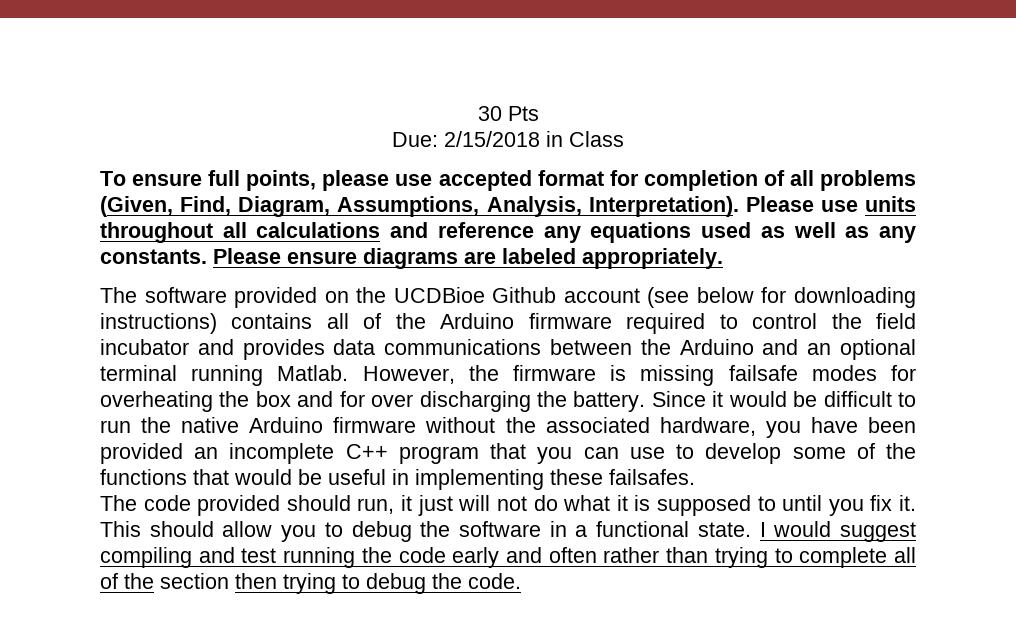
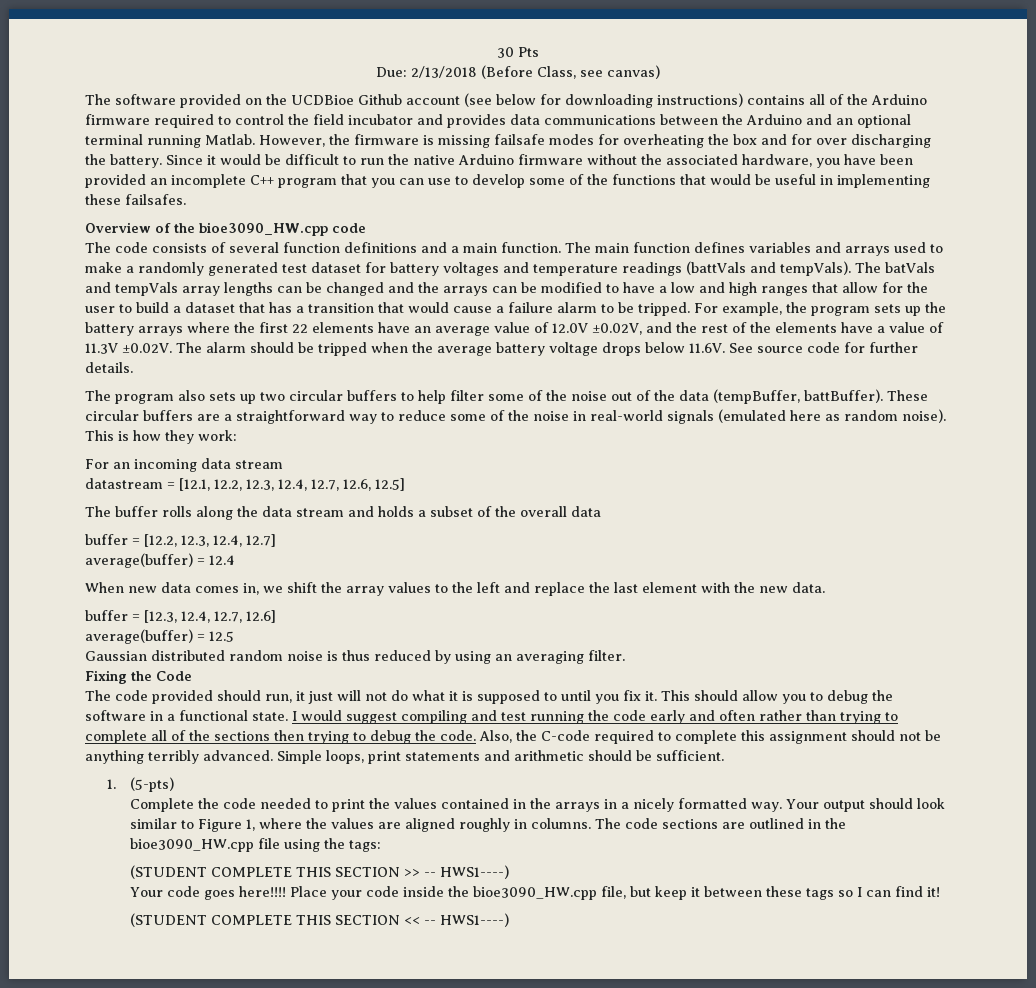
[444,131,624,147] [100,170,917,191] [100,196,916,217] [100,222,917,243] [100,248,723,269] 2/15/2018 in Class // To ensure full points, please use accepted format for completion of all problems (Given, Find, Diagram, Assumptions, Analysis, Interpretation). Please use units throughout all calculations and reference any equations used as well as any constants. Please ensure diagrams are labeled appropriately. -> [411,65,660,79] 2/13/2018 (Before Class, see canvas)
(695, 477) none -> [85,222,366,236] [85,242,943,256] [85,261,935,276] [85,282,928,296] [85,302,946,316] [85,322,944,336] [85,342,918,356] [85,362,133,373] [85,389,928,404] [85,409,946,424] [85,430,237,444] [85,458,283,472] [85,478,405,491] [85,506,601,520] [85,534,276,547] [85,553,235,568] [85,582,825,596] [85,610,276,623] [85,629,234,644] [85,650,625,664] [85,670,192,684] // Overview of the bioe3090_HW.cpp code // The code consists of several function definitions and a main function. The main function defines variables and arrays used to make a randomly generated test dataset for battery voltages and temperature readings (battVals and tempVals). The batVals and tempVals array lengths can be changed and the arrays can be modified to have a low and high ranges that allow for the user to build a dataset that has a transition that would cause a failure alarm to be tripped. For example, the program sets up the battery arrays where the first 22 elements have an average value of 12.0V ±0.02V, and the rest of the elements have a value of 11.3V ±0.02V. The alarm should be tripped when the average battery voltage drops below 11.6V. See source code for further details. // The program also sets up two circular buffers to help filter some of the noise out of the data (tempBuffer, battBuffer). These circular buffers are a straightforward way to reduce some of the noise in real-world signals (emulated here as random noise). This is how they work: // For an incoming data stream // datastream = [12.1, 12.2, 12.3, 12.4, 12.7, 12.6, 12.5] // The buffer rolls along the data stream and holds a subset of the overall data // buffer = [12.2, 12.3, 12.4, 12.7] // average(buffer) = 12.4 // When new data comes in, we shift the array values to the left and replace the last element with the new data. // buffer = [12.3, 12.4, 12.7, 12.6] // average(buffer) = 12.5 // Gaussian distributed random noise is thus reduced by using an averaging filter. // Fixing the Code
[160,573,229,589] section -> [214,731,270,741] sections
(521, 581) none -> [479,730,941,744] [85,750,724,764] [107,777,174,792] [129,798,945,812] [129,818,846,832] [129,838,381,852] [129,865,509,879] [129,886,940,900] [129,913,509,927] Also, the C-code required to complete this assignment should not be anything terribly advanced. Simple loops, print statements and arithmetic should be sufficient. // 1. (5-pts) // Complete the code needed to print the values contained in the arrays in a nicely formatted way. Your output should look similar to Figure 1, where the values are aligned roughly in columns. The code sections are outlined in the bioe3090_HW.cpp file using the tags: // (STUDENT COMPLETE THIS SECTION >> -- HWS1----) // Your code goes here!!!! Place your code inside the bioe3090_HW.cpp file, but keep it between these tags so I can find it! // (STUDENT COMPLETE THIS SECTION << -- HWS1----)

